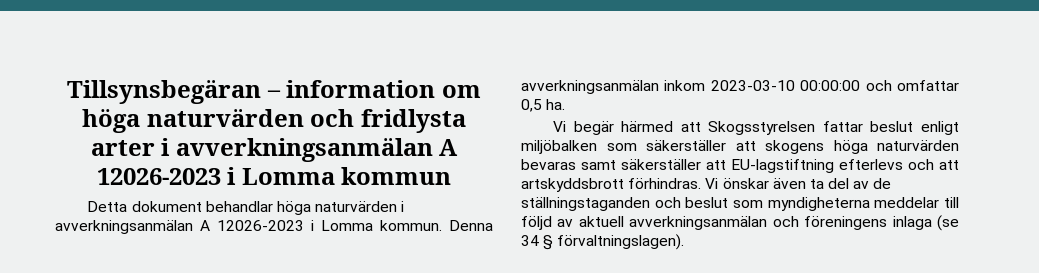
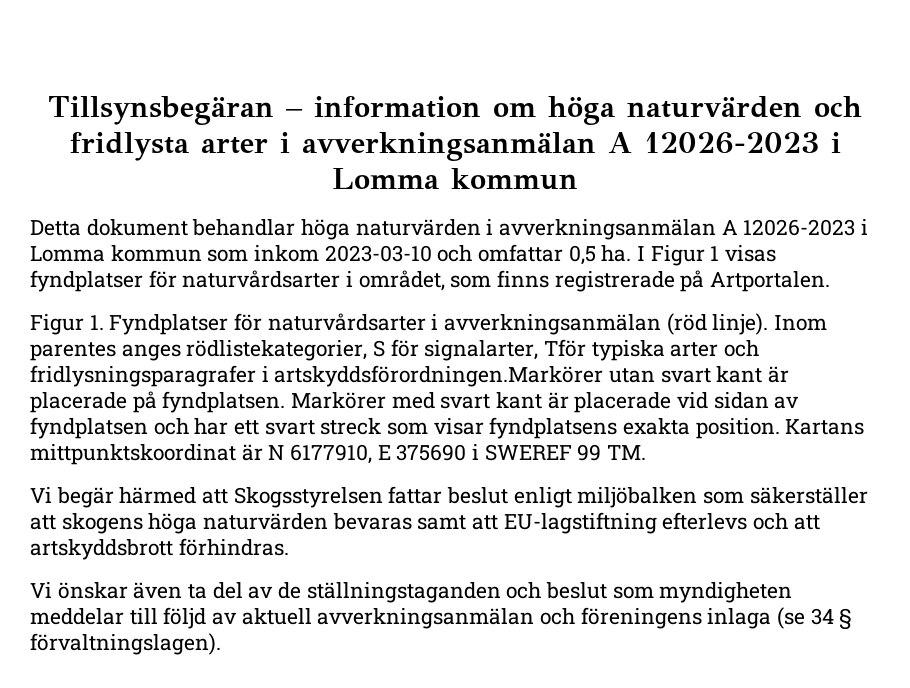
[380,220,493,231] [521,80,659,94] kommun. Denna avverkningsanmälan -> [110,245,249,262] kommun som
[800,80,861,91] 00:00:00 -> (432, 253) none
(566, 104) none -> [637,245,777,266] [30,270,831,292] [30,313,828,335] [30,339,760,361] [30,365,790,387] [30,391,800,413] [30,417,865,439] [30,444,647,465] I Figur 1 visas fyndplatser för naturvårdsarter i området, som finns registrerade på Artportalen. // Figur 1. Fyndplatser för naturvårdsarter i avverkningsanmälan (röd linje). Inom parentes anges rödlistekategorier, S för signalarter, Tför typiska arter och fridlysningsparagrafer i artskyddsförordningen.Markörer utan svart kant är placerade på fyndplatsen. Markörer med svart kant är placerade vid sidan av fyndplatsen och har ett svart streck som visar fyndplatsens exakta position. Kartans mittpunktskoordinat är N 6177910, E 375690 i SWEREF 99 TM.
[621,159,701,170] säkerställer -> (467, 522) none
(702, 183) none -> (289, 547) //
[767,197,870,211] myndigheterna -> [659,582,793,603] myndigheten

